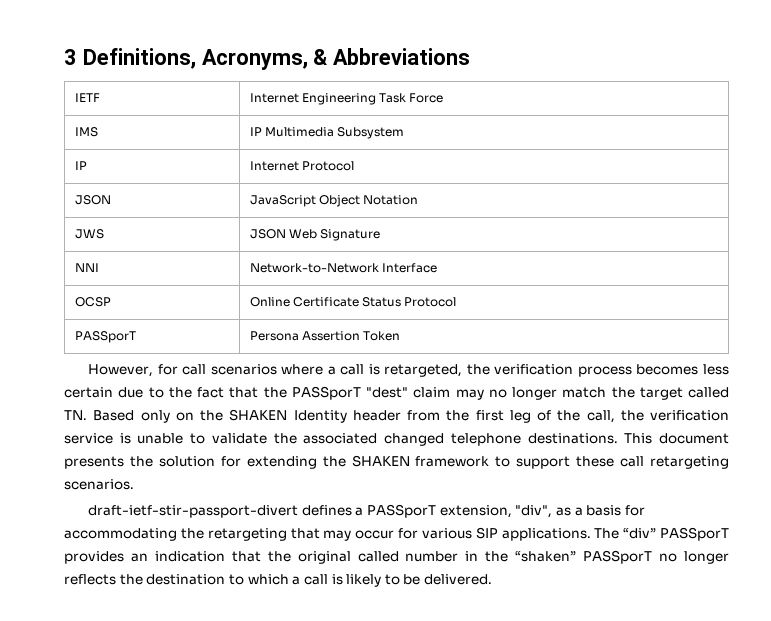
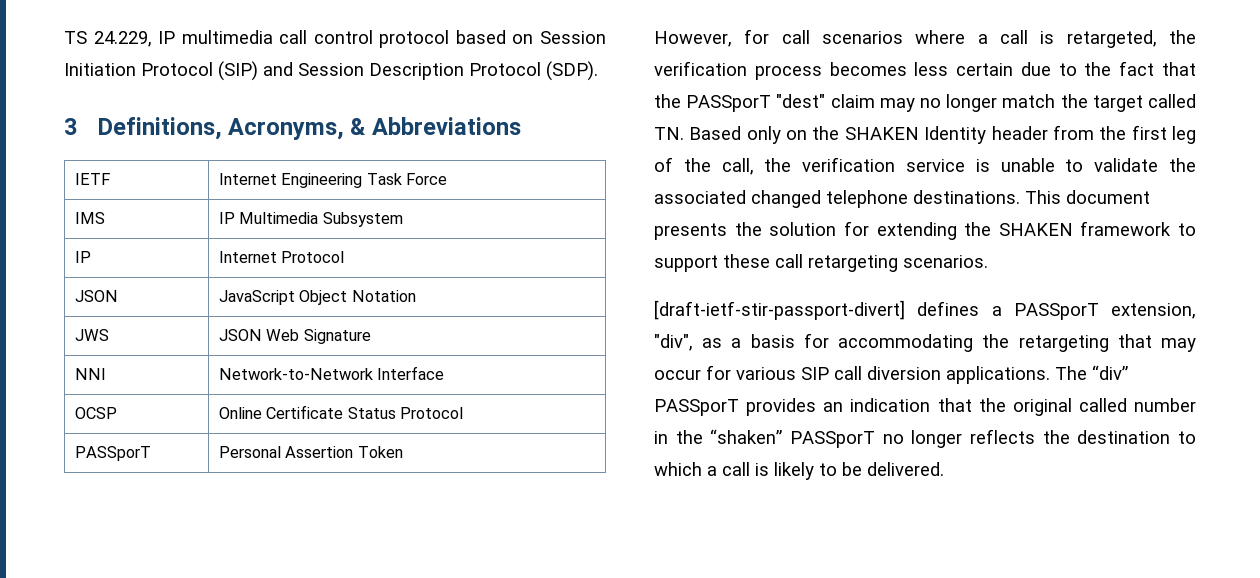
(64, 57) none -> [64,30,606,48] [64,61,598,81] TS 24.229, IP multimedia call control protocol based on Session Initiation Protocol (SIP) and Session Description Protocol (SDP). //
[249,331,299,341] Persona -> [218,446,281,458] Personal
[88,505,299,518] draft-ietf-stir-passport-divert -> [654,300,905,320] [draft-ietf-stir-passport-divert]
(498, 533) none -> [834,366,941,380] call diversion

